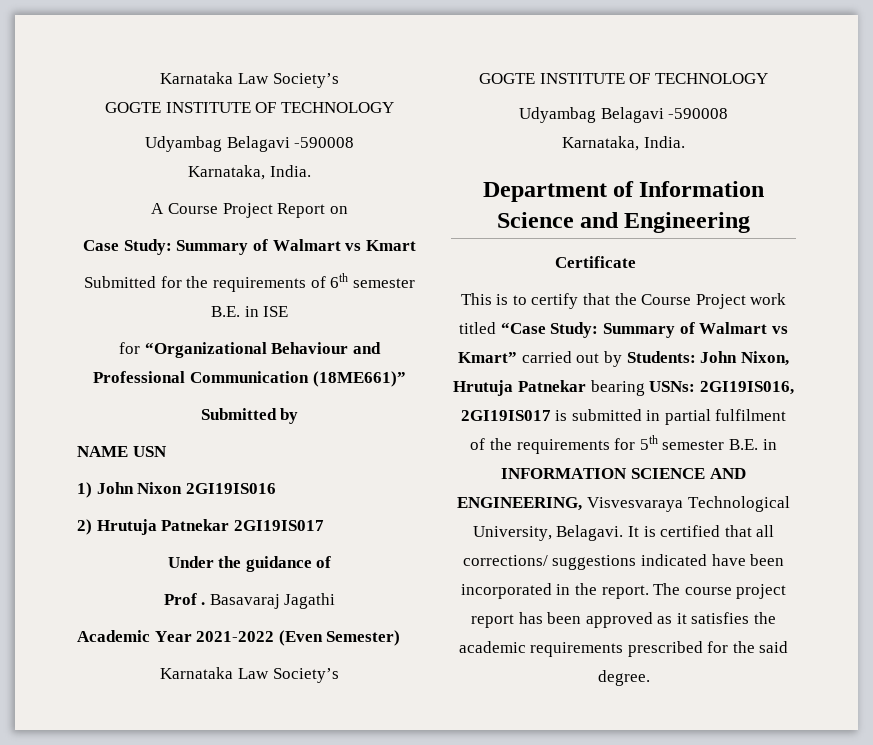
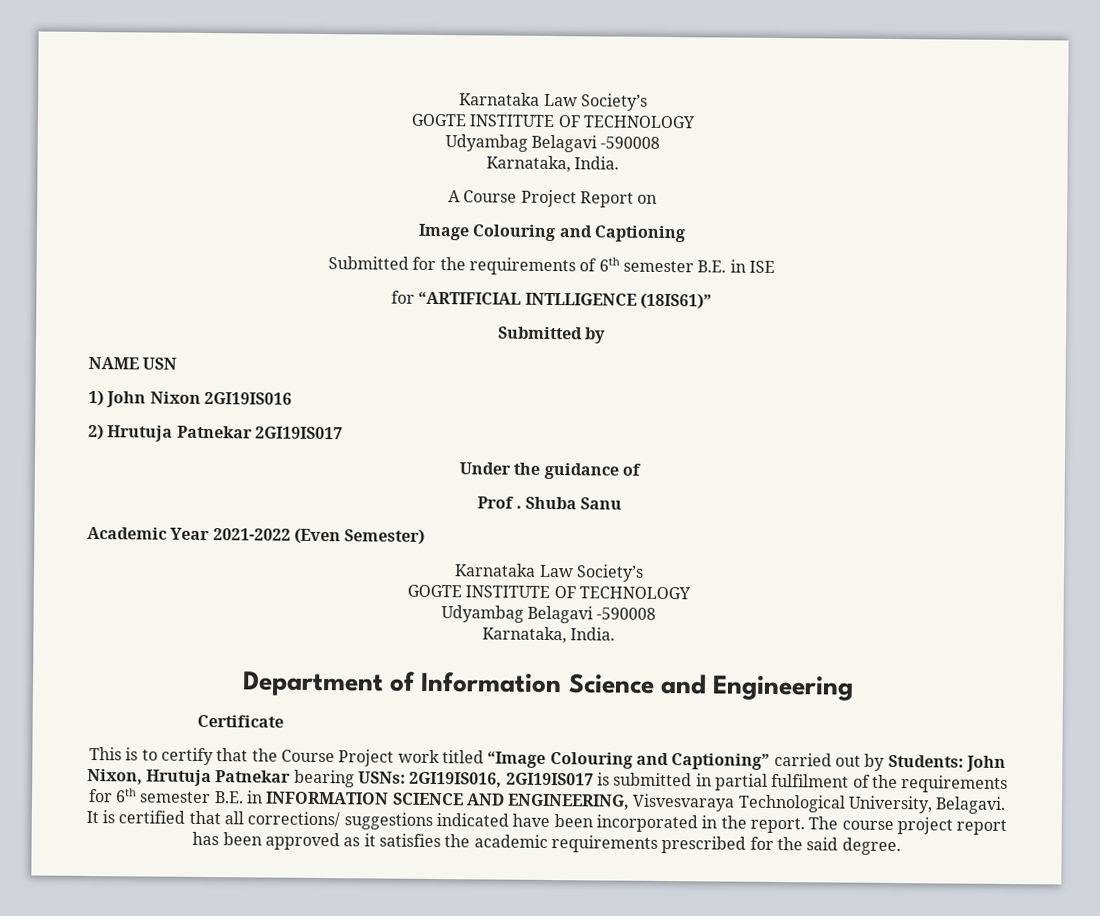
[83,239,416,255] Case Study: Summary of Walmart vs Kmart -> [418,223,686,243] Image Colouring and Captioning
[144,342,381,358] [93,371,406,387] “Organizational Behaviour and Professional Communication (18ME661)” -> [418,290,712,310] “ARTIFICIAL INTLLIGENCE (18IS61)”
[209,593,336,609] Basavaraj Jagathi -> [525,496,623,510] Shuba Sanu
[500,322,788,338] [458,352,518,363] “Case Study: Summary of Walmart vs Kmart” -> [487,750,771,770] “Image Colouring and Captioning”
[639,435,658,450] 5th -> [114,788,137,803] 6th

